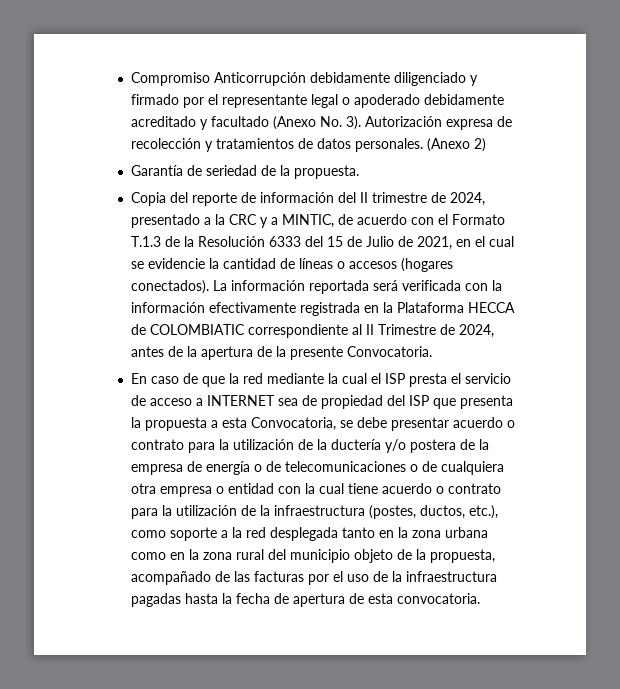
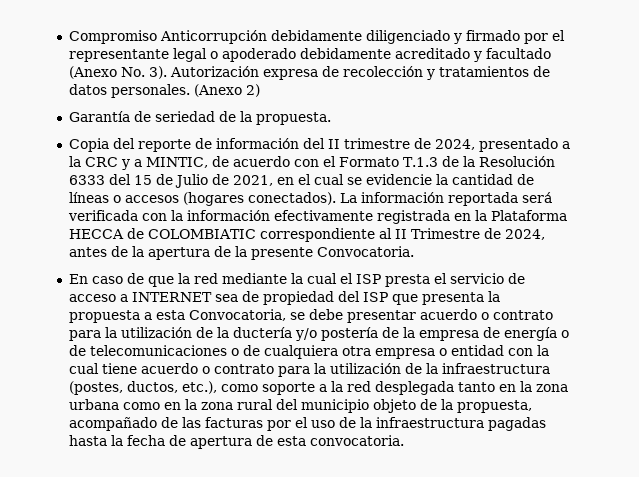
[409,439,456,453] postera -> [320,327,378,341] postería

